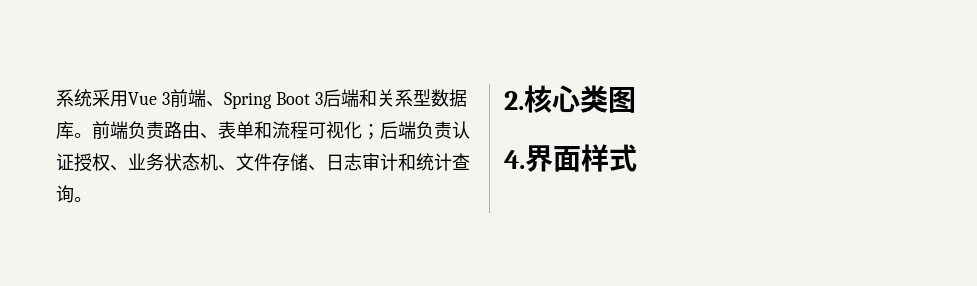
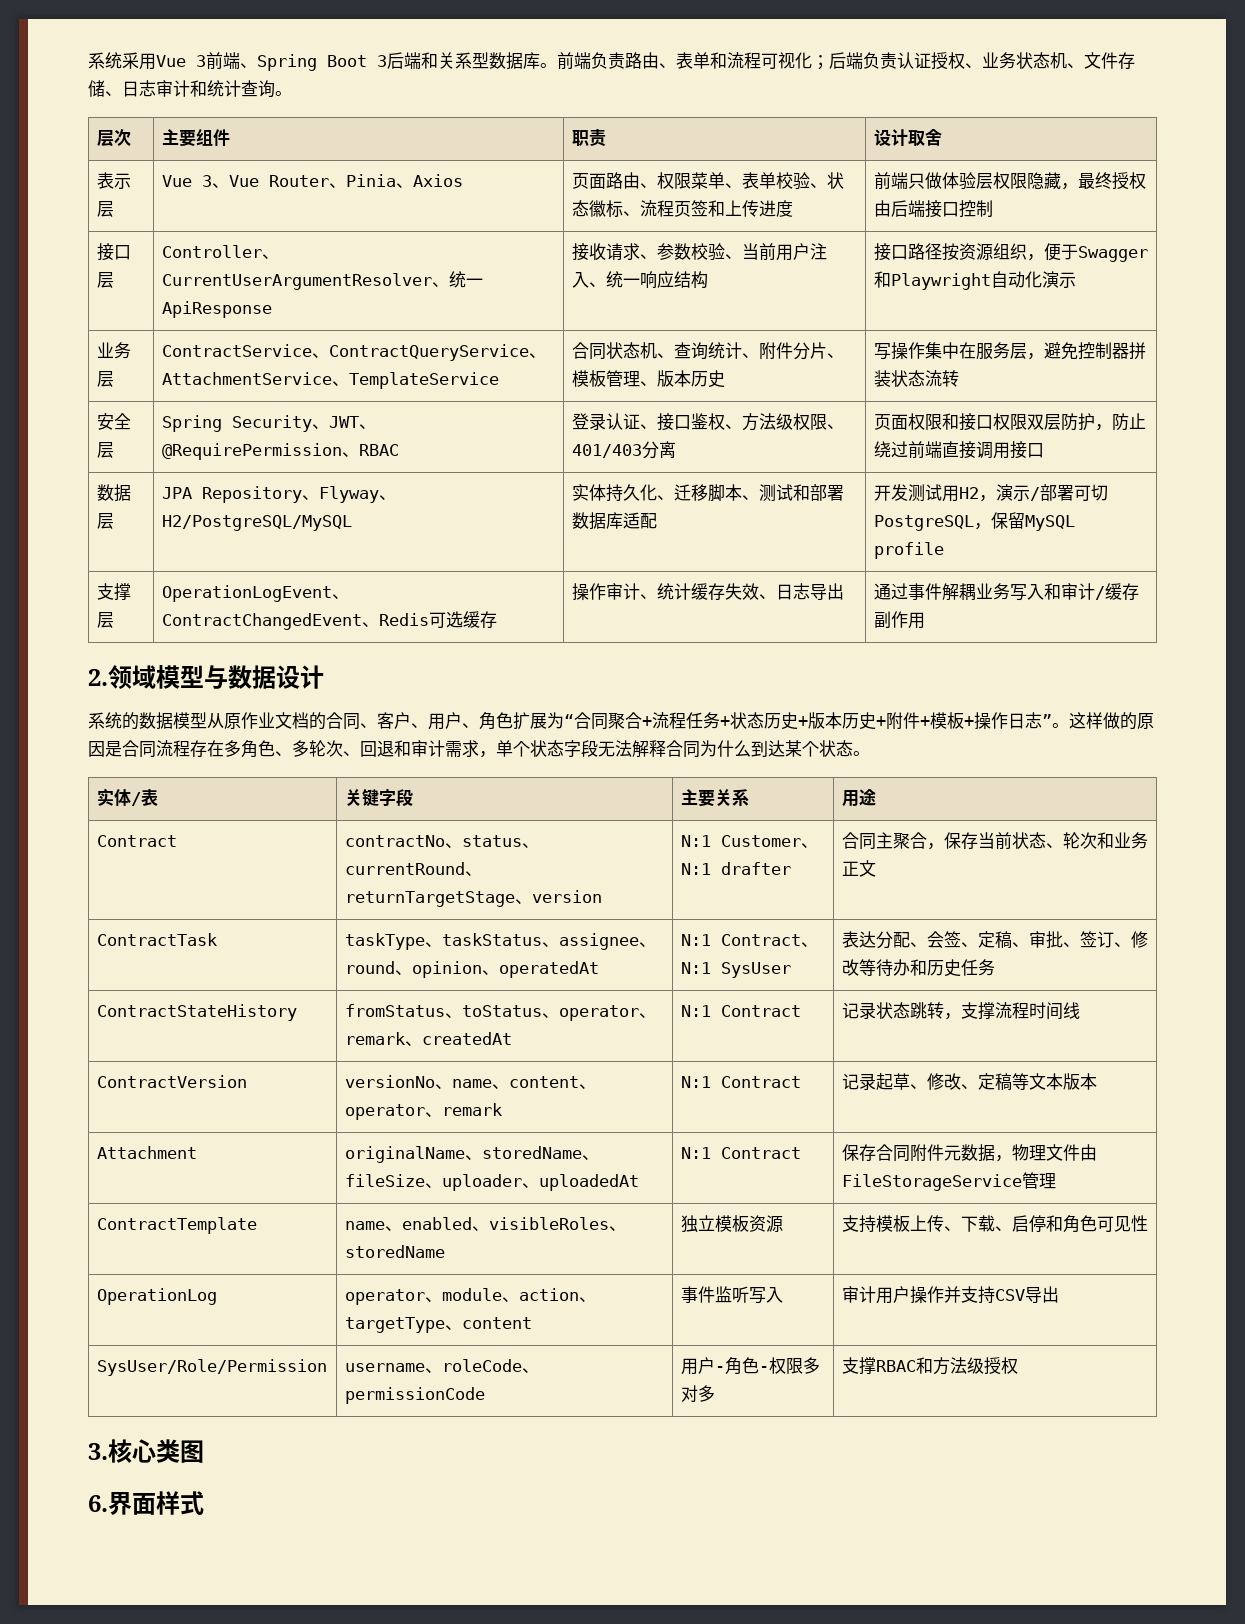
[504,91,524,110] // 2. -> [96,129,131,147] [161,129,230,147] [571,129,606,147] [873,129,942,146] [96,172,131,189] [96,201,114,217] [161,174,463,188] [571,172,844,190] [571,200,793,218] [873,172,1146,190] [873,200,993,218] [96,243,131,261] [96,272,114,288] [161,245,279,259] [161,271,483,290] [161,301,272,318] [571,243,827,261] [571,271,708,289] [873,243,1148,262] [873,271,1076,290] [96,342,131,359] [96,371,114,387] [161,344,546,361] [161,372,499,389] [571,342,844,360] [571,370,725,388] [873,342,1146,360] [873,370,959,387] [96,413,131,430] [96,442,114,458] [161,415,376,432] [161,443,399,460] [571,413,844,431] [571,441,676,459] [873,413,1146,431] [873,441,1044,459] [96,484,131,502] [96,513,114,529] [161,486,396,503] [161,515,352,531] [571,484,844,502] [571,512,657,530] [873,484,1108,502] [873,512,1075,531] [873,542,944,559] [96,583,131,600] [96,612,114,628] [161,585,349,602] [161,611,497,630] [571,583,844,601] [873,583,1139,601] [873,611,925,629] [88,665,324,689] [88,712,1154,730] [88,740,870,758] [96,788,158,806] [344,789,413,807] [680,789,749,807] [841,789,876,807] [96,835,177,847] [344,835,539,848] [344,862,482,876] [344,890,602,907] [680,835,818,848] [680,862,791,875] [841,832,1148,850] [841,860,876,877] [96,933,217,946] [344,933,656,950] [344,961,599,978] [680,934,818,947] [680,962,791,978] [841,931,1148,949] [841,959,995,977] [96,1004,297,1021] [344,1004,656,1021] [344,1032,512,1046] [680,1005,801,1017] [841,1002,1080,1020] [96,1075,247,1088] [344,1075,596,1089] [344,1103,502,1120] [680,1076,801,1088] [841,1073,1097,1091] [96,1146,197,1159] [344,1146,599,1163] [344,1174,639,1191] [680,1147,801,1159] [841,1144,1097,1162] [841,1172,1056,1191] [96,1217,257,1234] [344,1217,626,1231] [344,1245,445,1258] [680,1215,783,1233] [841,1215,1148,1233] [96,1288,217,1305] [344,1288,596,1305] [344,1317,532,1333] [680,1286,783,1304] [841,1286,1059,1304] [96,1359,327,1376] [344,1359,539,1373] [344,1387,485,1404] [680,1357,820,1375] [680,1385,715,1402] [841,1357,1018,1375] [88,1443,108,1460] // 层次 | 主要组件 | 职责 | 设计取舍 // 表示层 | Vue 3、Vue Router、Pinia、Axios | 页面路由、权限菜单、表单校验、状态徽标、流程页签和上传进度 | 前端只做体验层权限隐藏，最终授权由后端接口控制 // 接口层 | Controller、CurrentUserArgumentResolver、统一ApiResponse | 接收请求、参数校验、当前用户注入、统一响应结构 | 接口路径按资源组织，便于Swagger和Playwright自动化演示 // 业务层 | ContractService、ContractQueryService、AttachmentService、TemplateService | 合同状态机、查询统计、附件分片、模板管理、版本历史 | 写操作集中在服务层，避免控制器拼装状态流转 // 安全层 | Spring Security、JWT、@RequirePermission、RBAC | 登录认证、接口鉴权、方法级权限、401/403分离 | 页面权限和接口权限双层防护，防止绕过前端直接调用接口 // 数据层 | JPA Repository、Flyway、H2/PostgreSQL/MySQL | 实体持久化、迁移脚本、测试和部署数据库适配 | 开发测试用H2，演示/部署可切PostgreSQL，保留MySQL profile // 支撑层 | OperationLogEvent、ContractChangedEvent、Redis可选缓存 | 操作审计、统计缓存失效、日志导出 | 通过事件解耦业务写入和审计/缓存副作用 // 2.领域模型与数据设计 // 系统的数据模型从原作业文档的合同、客户、用户、角色扩展为“合同聚合+流程任务+状态历史+版本历史+附件+模板+操作日志”。这样做的原因是合同流程存在多角色、多轮次、回退和审计需求，单个状态字段无法解释合同为什么到达某个状态。 // 实体/表 | 关键字段 | 主要关系 | 用途 // Contract | contractNo、status、currentRound、returnTargetStage、version | N:1 Customer、N:1 drafter | 合同主聚合，保存当前状态、轮次和业务正文 // ContractTask | taskType、taskStatus、assignee、round、opinion、operatedAt | N:1 Contract、N:1 SysUser | 表达分配、会签、定稿、审批、签订、修改等待办和历史任务 // ContractStateHistory | fromStatus、toStatus、operator、remark、createdAt | N:1 Contract | 记录状态跳转，支撑流程时间线 // ContractVersion | versionNo、name、content、operator、remark | N:1 Contract | 记录起草、修改、定稿等文本版本 // Attachment | originalName、storedName、fileSize、uploader、uploadedAt | N:1 Contract | 保存合同附件元数据，物理文件由FileStorageService管理 // ContractTemplate | name、enabled、visibleRoles、storedName | 独立模板资源 | 支持模板上传、下载、启停和角色可见性 // OperationLog | operator、module、action、targetType、content | 事件监听写入 | 审计用户操作并支持CSV导出 // SysUser/Role/Permission | username、roleCode、permissionCode | 用户-角色-权限多对多 | 支撑RBAC和方法级授权 // 3.
[504,150,525,169] 4. -> [88,1495,108,1512] 6.

